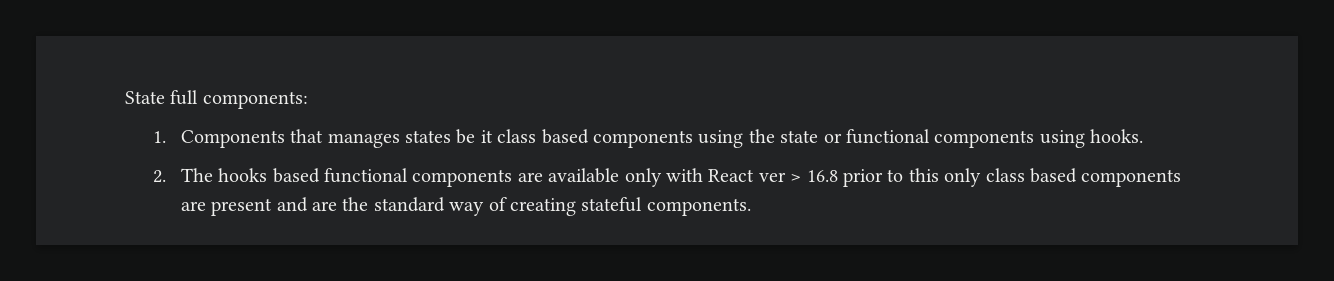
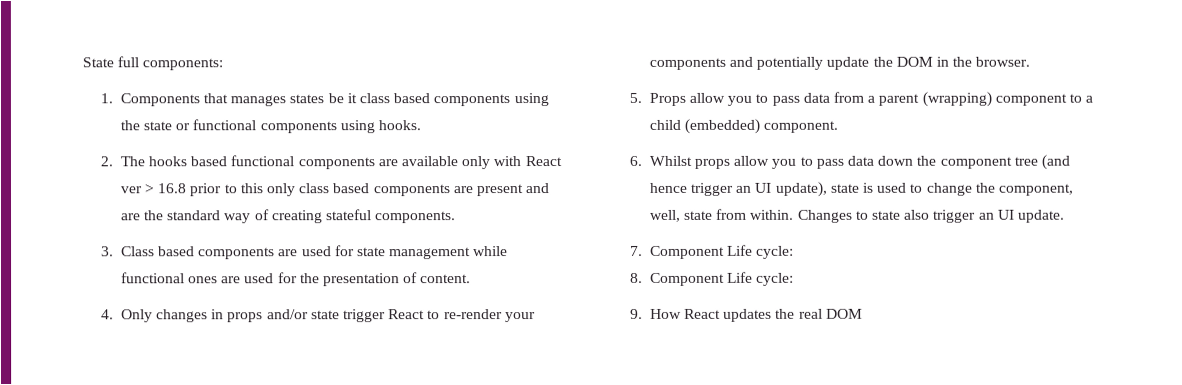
(751, 207) none -> [101,245,509,260] [120,272,472,287] [101,309,536,323] [648,56,1031,70] [629,91,1094,107] [648,118,839,134] [629,154,1070,170] [648,181,1074,197] [649,208,1065,223] [630,244,795,259] [630,271,795,286] [630,308,863,322] // 3. Class based components are used for state management while functional ones are used for the presentation of content. // 4. Only changes in props and/or state trigger React to re-render your components and potentially update the DOM in the browser. // 5. Props allow you to pass data from a parent (wrapping) component to a child (embedded) component. // 6. Whilst props allow you to pass data down the component tree (and hence trigger an UI update), state is used to change the component, well, state from within. Changes to state also trigger an UI update. // 7. Component Life cycle: // 8. Component Life cycle: // 9. How React updates the real DOM

